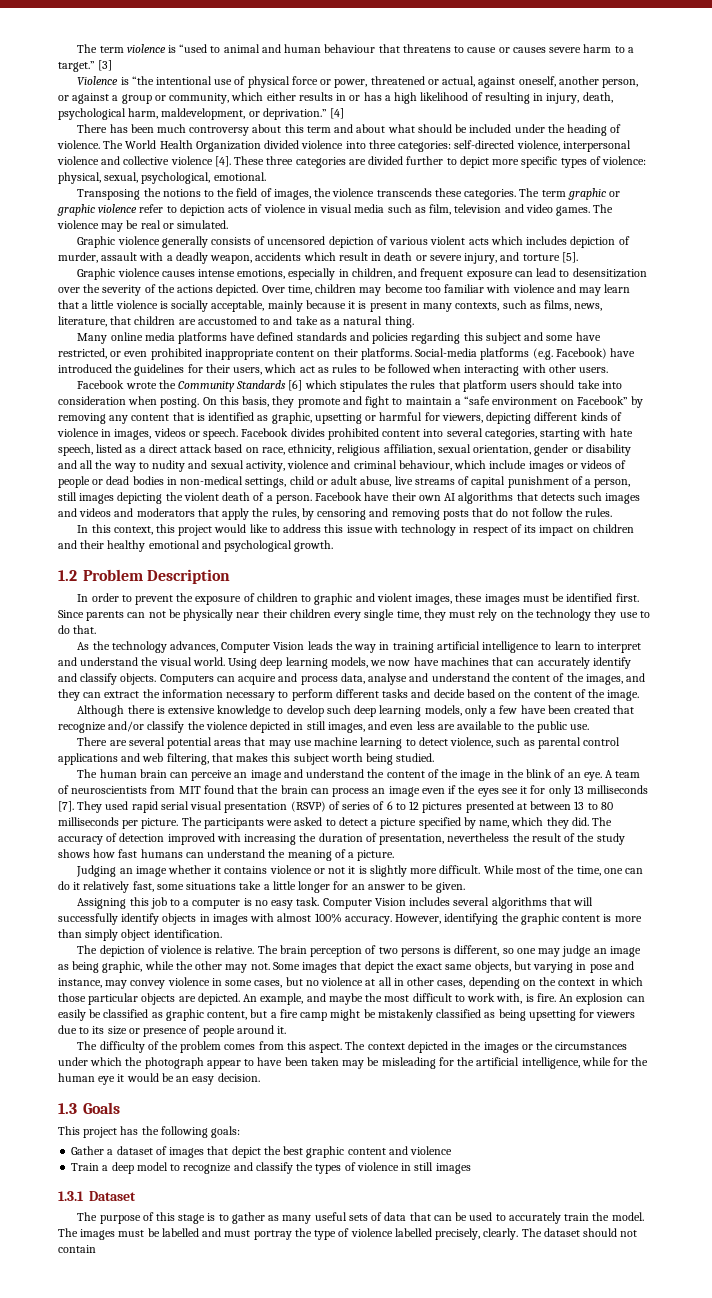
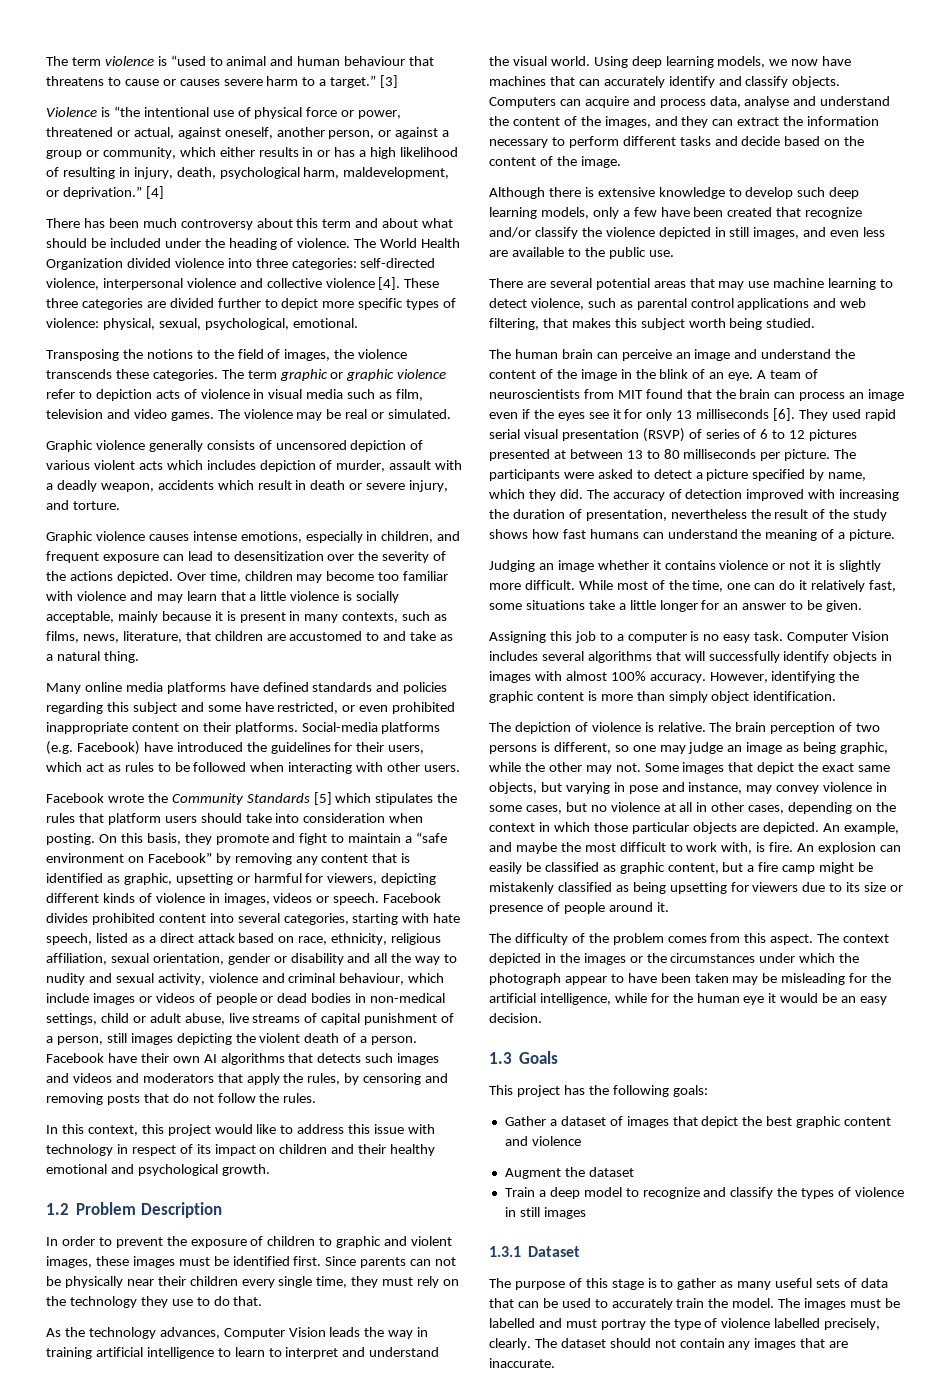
[522,252,578,263] torture [5]. -> [72,501,120,510] torture.
[288,380,303,391] [6] -> [313,792,332,805] [5]
[58,801,74,812] [7]. -> [773,408,796,421] [6].
(453, 1150) none -> [504,1167,634,1179] // Augment the dataset
(96, 1249) none -> [728,1338,849,1350] [489,1358,555,1368] any images that are inaccurate.

